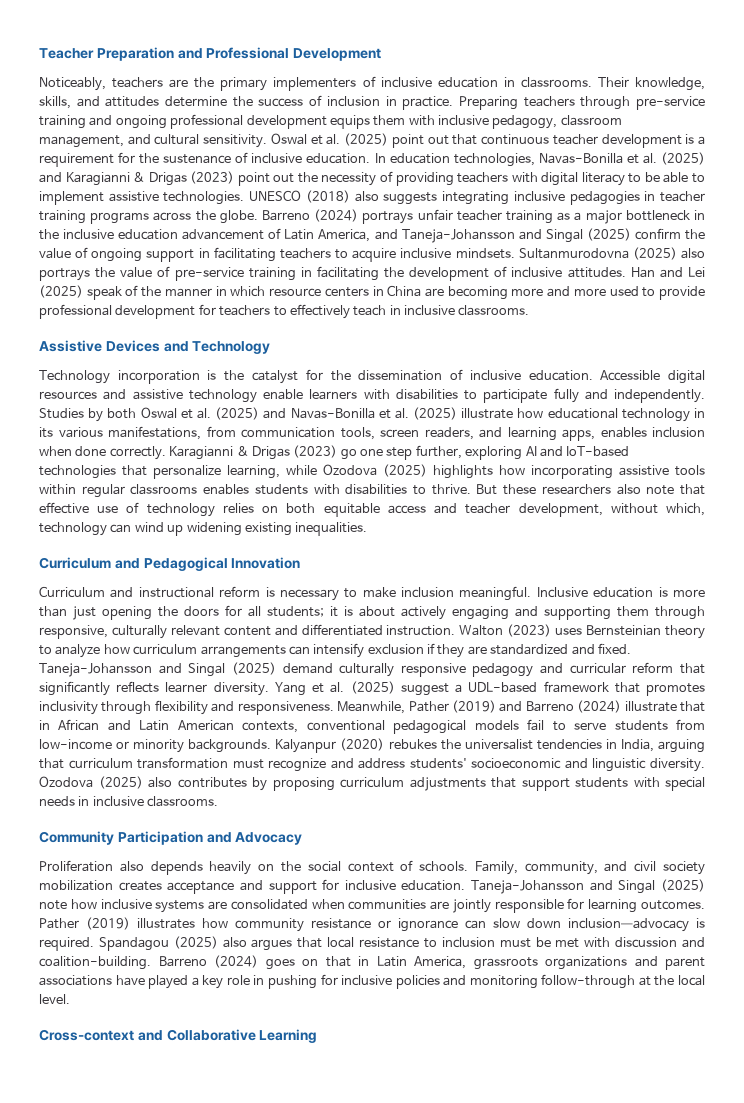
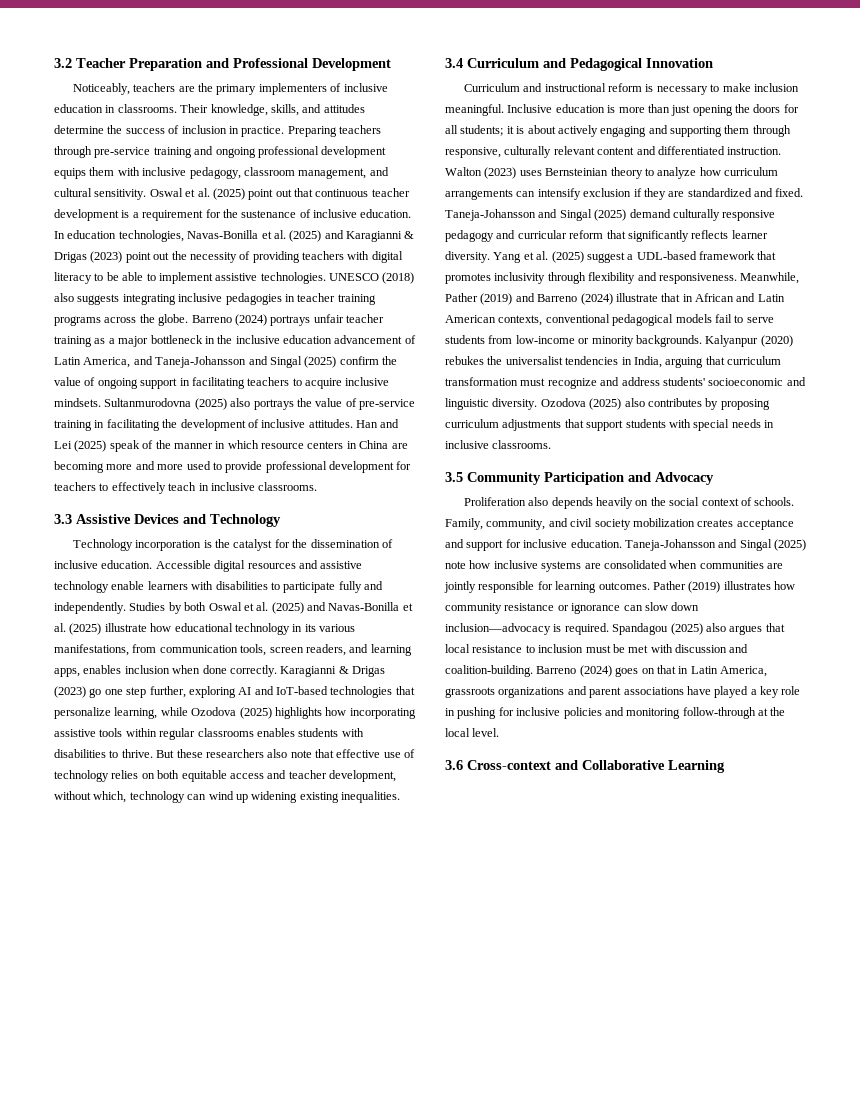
(39, 53) none -> [54,58,72,68] 3.2
(530, 310) none -> [54,514,72,524] 3.3
(368, 529) none -> [445,58,463,68] 3.4
(219, 801) none -> [445,472,463,482] 3.5
(70, 999) none -> [445,760,463,770] 3.6

